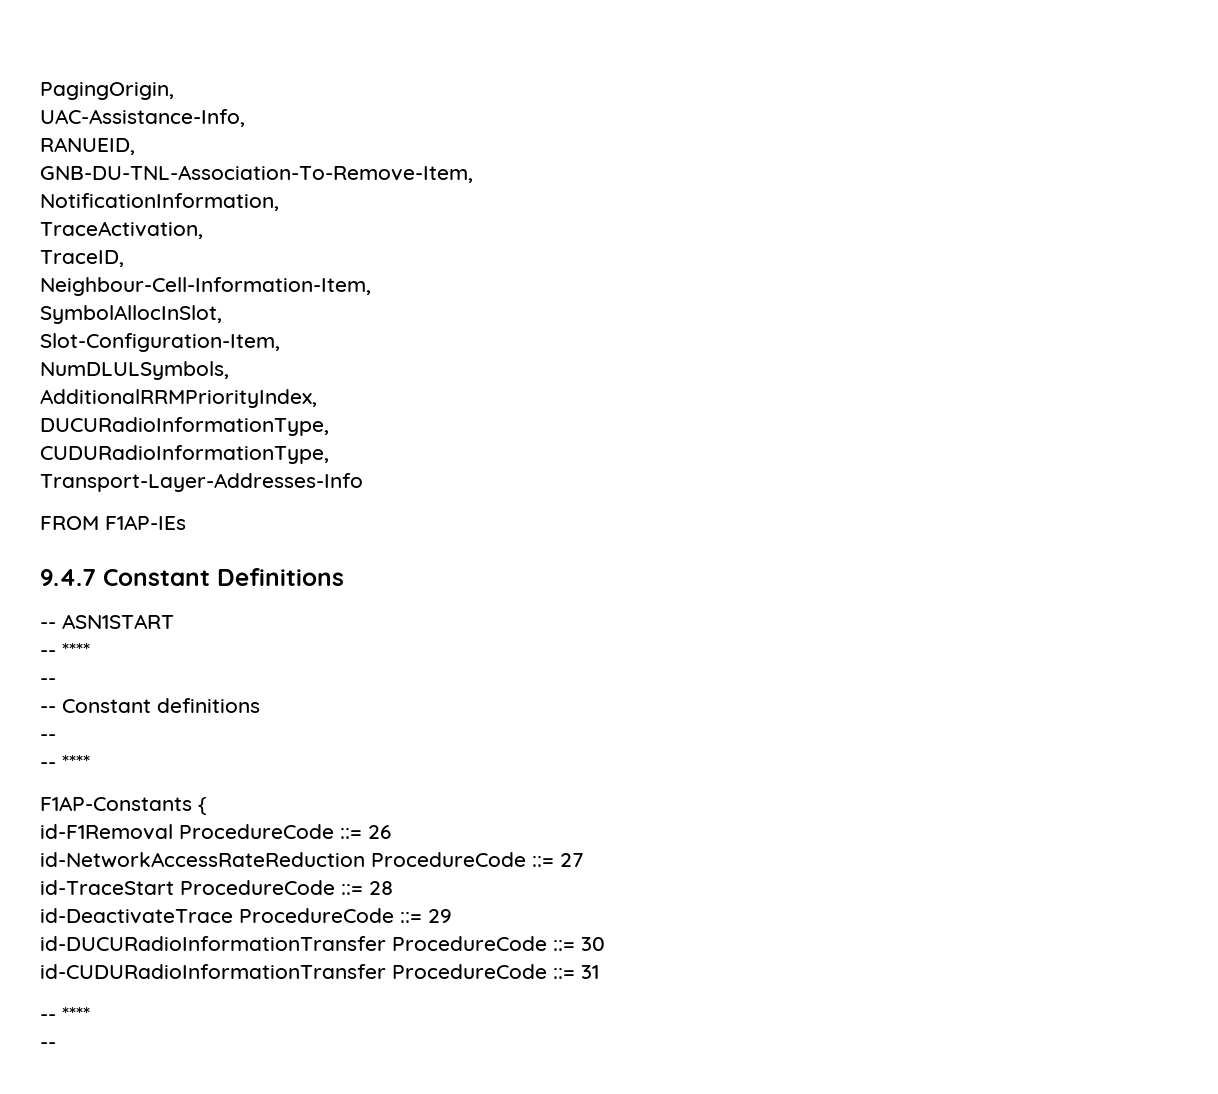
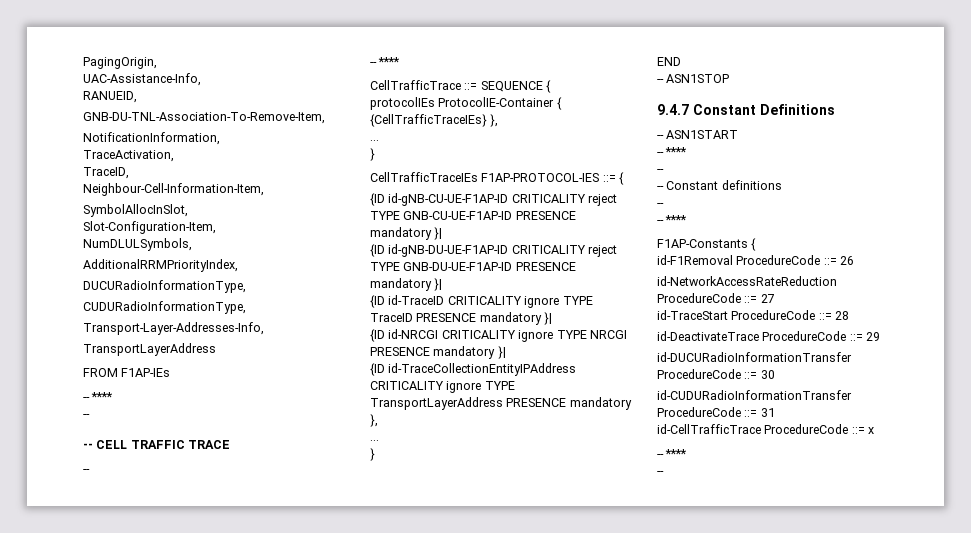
[40,473,363,492] Transport-Layer-Addresses-Info -> [83,322,264,335] [83,343,216,356] Transport-Layer-Addresses-Info, // TransportLayerAddress
(186, 522) none -> [83,392,114,401] [83,414,90,418] [83,440,231,449] [83,469,90,473] [370,57,401,66] [370,80,552,93] [370,97,562,110] [370,114,499,127] [370,140,379,141] [370,148,375,161] [370,172,625,185] [370,193,618,206] [370,211,576,220] [370,227,443,240] [370,244,618,257] [370,262,576,271] [370,278,443,291] [370,295,593,308] [370,312,553,325] [370,329,627,342] [370,346,506,359] [370,363,577,376] [370,381,515,393] [370,397,632,410] [370,414,378,427] [370,440,379,441] [370,448,375,461] [657,57,681,66] [657,74,730,83] // -- **** // -- // -- CELL TRAFFIC TRACE // -- // -- **** // CellTrafficTrace ::= SEQUENCE { // protocolIEs ProtocolIE-Container { {CellTrafficTraceIEs} }, // ... // } // CellTrafficTraceIEs F1AP-PROTOCOL-IES ::= { // {ID id-gNB-CU-UE-F1AP-ID CRITICALITY reject TYPE GNB-CU-UE-F1AP-ID PRESENCE mandatory }| // {ID id-gNB-DU-UE-F1AP-ID CRITICALITY reject TYPE GNB-DU-UE-F1AP-ID PRESENCE mandatory }| // {ID id-TraceID CRITICALITY ignore TYPE TraceID PRESENCE mandatory }| // {ID id-NRCGI CRITICALITY ignore TYPE NRCGI PRESENCE mandatory }| // {ID id-TraceCollectionEntityIPAddress CRITICALITY ignore TYPE TransportLayerAddress PRESENCE mandatory }, // ... // } // END // -- ASN1STOP
(599, 972) none -> [657,424,875,434] // id-CellTrafficTrace ProcedureCode ::= x

